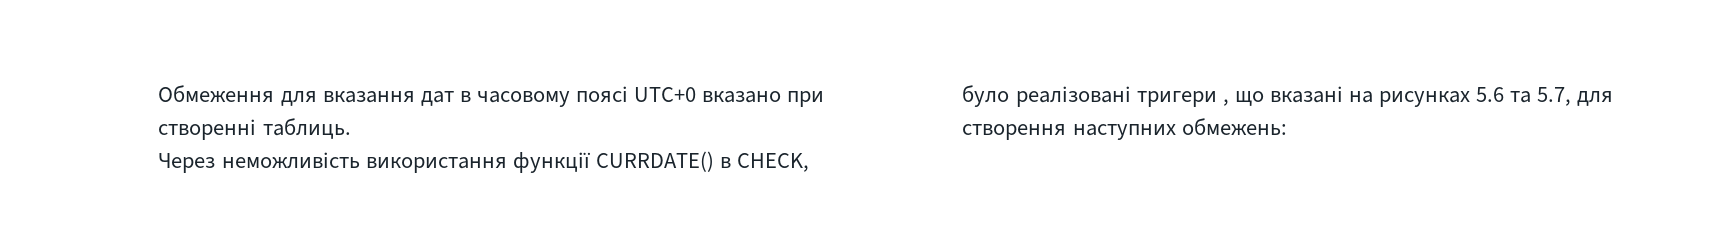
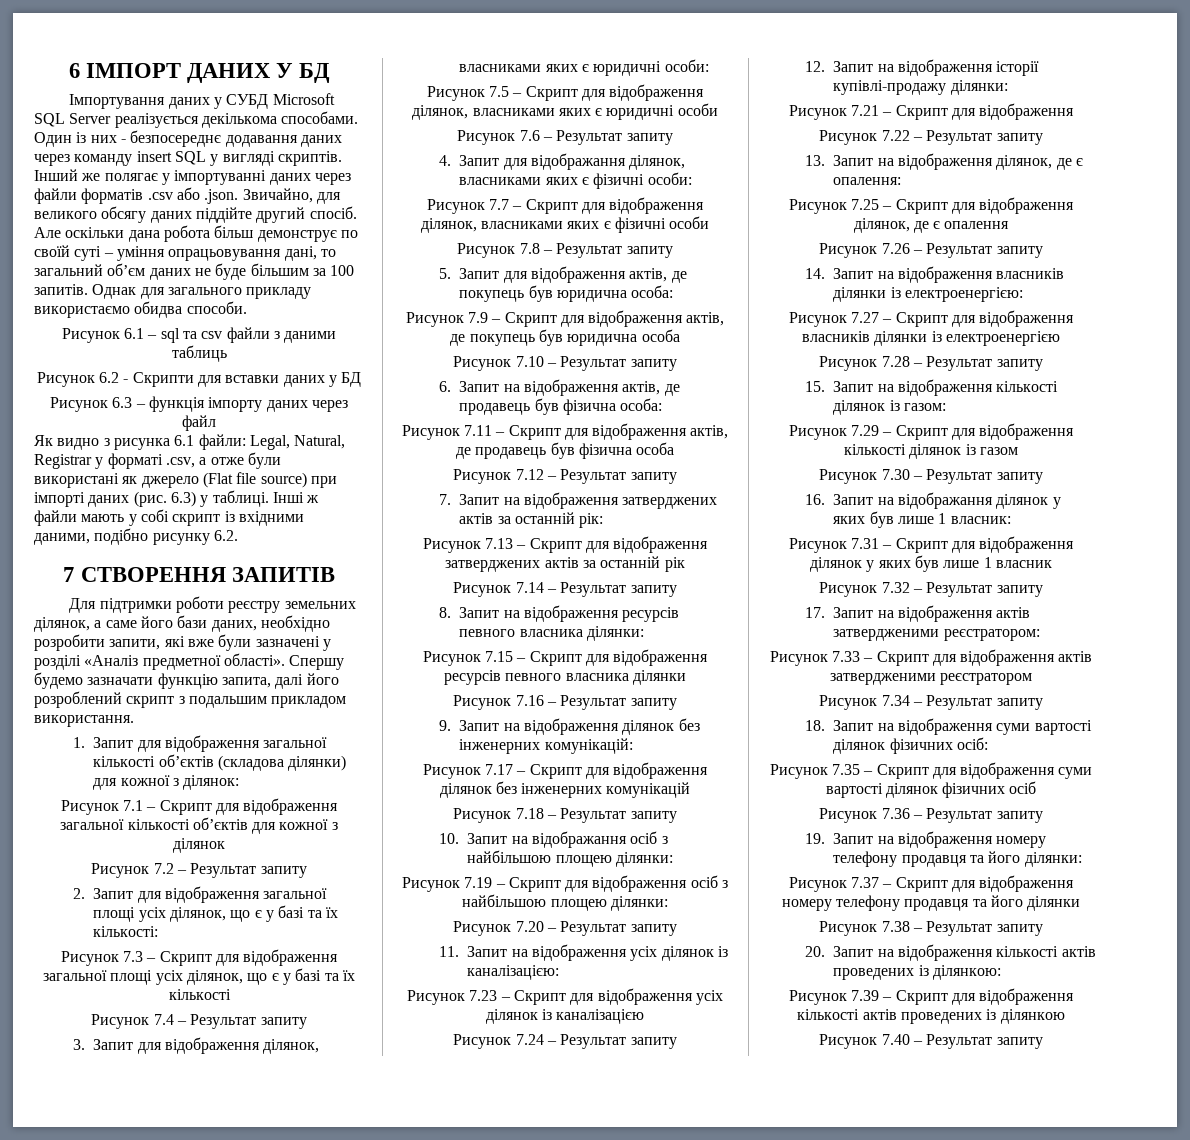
[158,85,825,107] [158,118,351,140] [158,151,809,173] [962,85,1614,107] [962,118,1287,140] Обмеження для вказання дат в часовому поясі UTC+0 вказано при створенні таблиць. // Через неможливість використання функції CURRDATE() в CHECK, було реалізовані тригери , що вказані на рисунках 5.6 та 5.7, для створення наступних обмежень: -> [68,63,331,83] [69,93,335,109] [34,111,359,128] [34,130,342,147] [34,151,342,166] [34,169,351,185] [34,187,341,204] [34,206,357,223] [34,225,358,242] [34,245,336,261] [34,263,355,280] [34,284,312,299] [34,301,247,318] [61,327,337,343] [171,345,227,362] [36,372,362,387] [50,396,348,412] [182,415,216,431] [34,434,346,450] [34,452,281,469] [34,472,337,488] [34,490,320,507] [34,509,304,526] [34,528,238,545] [63,567,335,582] [69,596,356,613] [34,615,330,632] [34,634,331,651] [34,653,345,670] [34,672,339,689] [34,691,347,708] [34,715,134,727] [73,735,328,752] [93,754,347,771] [93,775,240,790] [60,798,339,815] [60,817,338,834] [173,838,225,853] [91,863,307,878] [73,886,328,903] [93,905,338,922] [93,926,159,937] [60,949,339,966] [43,968,355,985] [168,989,231,1000] [91,1014,307,1029] [73,1037,320,1054] [459,59,709,76] [426,84,705,101] [412,103,718,120] [457,130,673,145] [439,153,686,170] [459,172,692,189] [426,197,705,214] [420,216,710,233] [457,243,673,258] [439,266,687,283] [459,285,674,302] [405,310,725,327] [450,329,680,346] [453,356,677,371] [439,379,680,396] [459,398,663,415] [401,423,729,440] [455,442,675,459] [453,469,677,484] [439,492,718,509] [459,512,604,528] [422,536,709,553] [445,556,685,572] [453,582,677,597] [439,605,680,622] [459,626,644,641] [422,649,709,666] [444,670,686,685] [453,695,677,710] [439,718,700,735] [459,738,633,754] [422,762,709,779] [439,781,691,798] [453,808,677,823] [439,831,668,848] [467,850,673,867] [401,875,729,892] [462,894,668,911] [453,921,677,936] [439,944,728,961] [467,965,560,980] [407,988,723,1005] [485,1009,645,1024] [453,1034,677,1049] [805,59,1040,76] [833,80,1008,95] [788,103,1075,120] [819,130,1043,145] [805,153,1083,170] [833,177,902,185] [788,197,1075,214] [853,218,1010,233] [819,243,1043,258] [805,266,1065,283] [833,287,1023,302] [788,310,1075,327] [802,331,1060,346] [819,356,1043,371] [805,379,1059,396] [833,400,946,415] [788,423,1075,440] [844,444,1018,459] [819,469,1043,484] [805,492,1061,509] [833,511,1011,528] [788,536,1075,553] [810,555,1052,572] [819,582,1043,597] [805,605,1031,622] [833,629,1040,641] [769,649,1093,666] [829,673,1033,685] [819,695,1043,710] [805,718,1092,735] [833,737,988,754] [769,762,1093,779] [825,781,1037,798] [819,808,1043,823] [805,831,1047,848] [833,851,1082,867] [788,875,1075,892] [781,895,1081,911] [819,921,1043,936] [805,944,1096,961] [833,965,1001,980] [788,988,1075,1005] [797,1009,1065,1024] [819,1034,1043,1049] 6 ІМПОРТ ДАНИХ У БД // Імпортування даних у СУБД Microsoft SQL Server реалізується декількома способами. Один із них - безпосереднє додавання даних через команду insert SQL у вигляді скриптів. Інший же полягає у імпортуванні даних через файли форматів .csv або .json. Звичайно, для великого обсягу даних піддійте другий спосіб. Але оскільки дана робота більш демонструє по своїй суті – уміння опрацьовування дані, то загальний об’єм даних не буде більшим за 100 запитів. Однак для загального прикладу використаємо обидва способи. // Рисунок 6.1 – sql та csv файли з даними таблиць // Рисунок 6.2 - Скрипти для вставки даних у БД // Рисунок 6.3 – функція імпорту даних через файл // Як видно з рисунка 6.1 файли: Legal, Natural, Registrar у форматі .csv, а отже були використані як джерело (Flat file source) при імпорті даних (рис. 6.3) у таблиці. Інші ж файли мають у собі скрипт із вхідними даними, подібно рисунку 6.2. // 7 СТВОРЕННЯ ЗАПИТІВ // Для підтримки роботи реєстру земельних ділянок, а саме його бази даних, необхідно розробити запити, які вже були зазначені у розділі «Аналіз предметної області». Спершу будемо зазначати функцію запита, далі його розроблений скрипт з подальшим прикладом використання. // 1. Запит для відображення загальної кількості об’єктів (складова ділянки) для кожної з ділянок: // Рисунок 7.1 – Скрипт для відображення загальної кількості об’єктів для кожної з ділянок // Рисунок 7.2 – Результат запиту // 2. Запит для відображення загальної площі усіх ділянок, що є у базі та їх кількості: // Рисунок 7.3 – Скрипт для відображення загальної площі усіх ділянок, що є у базі та їх кількості // Рисунок 7.4 – Результат запиту // 3. Запит для відображення ділянок, власниками яких є юридичні особи: // Рисунок 7.5 – Скрипт для відображення ділянок, власниками яких є юридичні особи // Рисунок 7.6 – Результат запиту // 4. Запит для відображання ділянок, власниками яких є фізичні особи: // Рисунок 7.7 – Скрипт для відображення ділянок, власниками яких є фізичні особи // Рисунок 7.8 – Результат запиту // 5. Запит для відображення актів, де покупець був юридична особа: // Рисунок 7.9 – Скрипт для відображення актів, де покупець був юридична особа // Рисунок 7.10 – Результат запиту // 6. Запит на відображення актів, де продавець був фізична особа: // Рисунок 7.11 – Скрипт для відображення актів, де продавець був фізична особа // Рисунок 7.12 – Результат запиту // 7. Запит на відображення затверджених актів за останній рік: // Рисунок 7.13 – Скрипт для відображення затверджених актів за останній рік // Рисунок 7.14 – Результат запиту // 8. Запит на відображення ресурсів певного власника ділянки: // Рисунок 7.15 – Скрипт для відображення ресурсів певного власника ділянки // Рисунок 7.16 – Результат запиту // 9. Запит на відображення ділянок без інженерних комунікацій: // Рисунок 7.17 – Скрипт для відображення ділянок без інженерних комунікацій // Рисунок 7.18 – Результат запиту // 10. Запит на відображання осіб з найбільшою площею ділянки: // Рисунок 7.19 – Скрипт для відображення осіб з найбільшою площею ділянки: // Рисунок 7.20 – Результат запиту // 11. Запит на відображення усіх ділянок із каналізацією: // Рисунок 7.23 – Скрипт для відображення усіх ділянок із каналізацією // Рисунок 7.24 – Результат запиту // 12. Запит на відображення історії купівлі-продажу ділянки: // Рисунок 7.21 – Скрипт для відображення // Рисунок 7.22 – Результат запиту // 13. Запит на відображення ділянок, де є опалення: // Рисунок 7.25 – Скрипт для відображення ділянок, де є опалення // Рисунок 7.26 – Результат запиту // 14. Запит на відображення власників ділянки із електроенергією: // Рисунок 7.27 – Скрипт для відображення власників ділянки із електроенергією // Рисунок 7.28 – Результат запиту // 15. Запит на відображення кількості ділянок із газом: // Рисунок 7.29 – Скрипт для відображення кількості ділянок із газом // Рисунок 7.30 – Результат запиту // 16. Запит на відображання ділянок у яких був лише 1 власник: // Рисунок 7.31 – Скрипт для відображення ділянок у яких був лише 1 власник // Рисунок 7.32 – Результат запиту // 17. Запит на відображення актів затвердженими реєстратором: // Рисунок 7.33 – Скрипт для відображення актів затвердженими реєстратором // Рисунок 7.34 – Результат запиту // 18. Запит на відображення суми вартості ділянок фізичних осіб: // Рисунок 7.35 – Скрипт для відображення суми вартості ділянок фізичних осіб // Рисунок 7.36 – Результат запиту // 19. Запит на відображення номеру телефону продавця та його ділянки: // Рисунок 7.37 – Скрипт для відображення номеру телефону продавця та його ділянки // Рисунок 7.38 – Результат запиту // 20. Запит на відображення кількості актів проведених із ділянкою: // Рисунок 7.39 – Скрипт для відображення кількості актів проведених із ділянкою // Рисунок 7.40 – Результат запиту

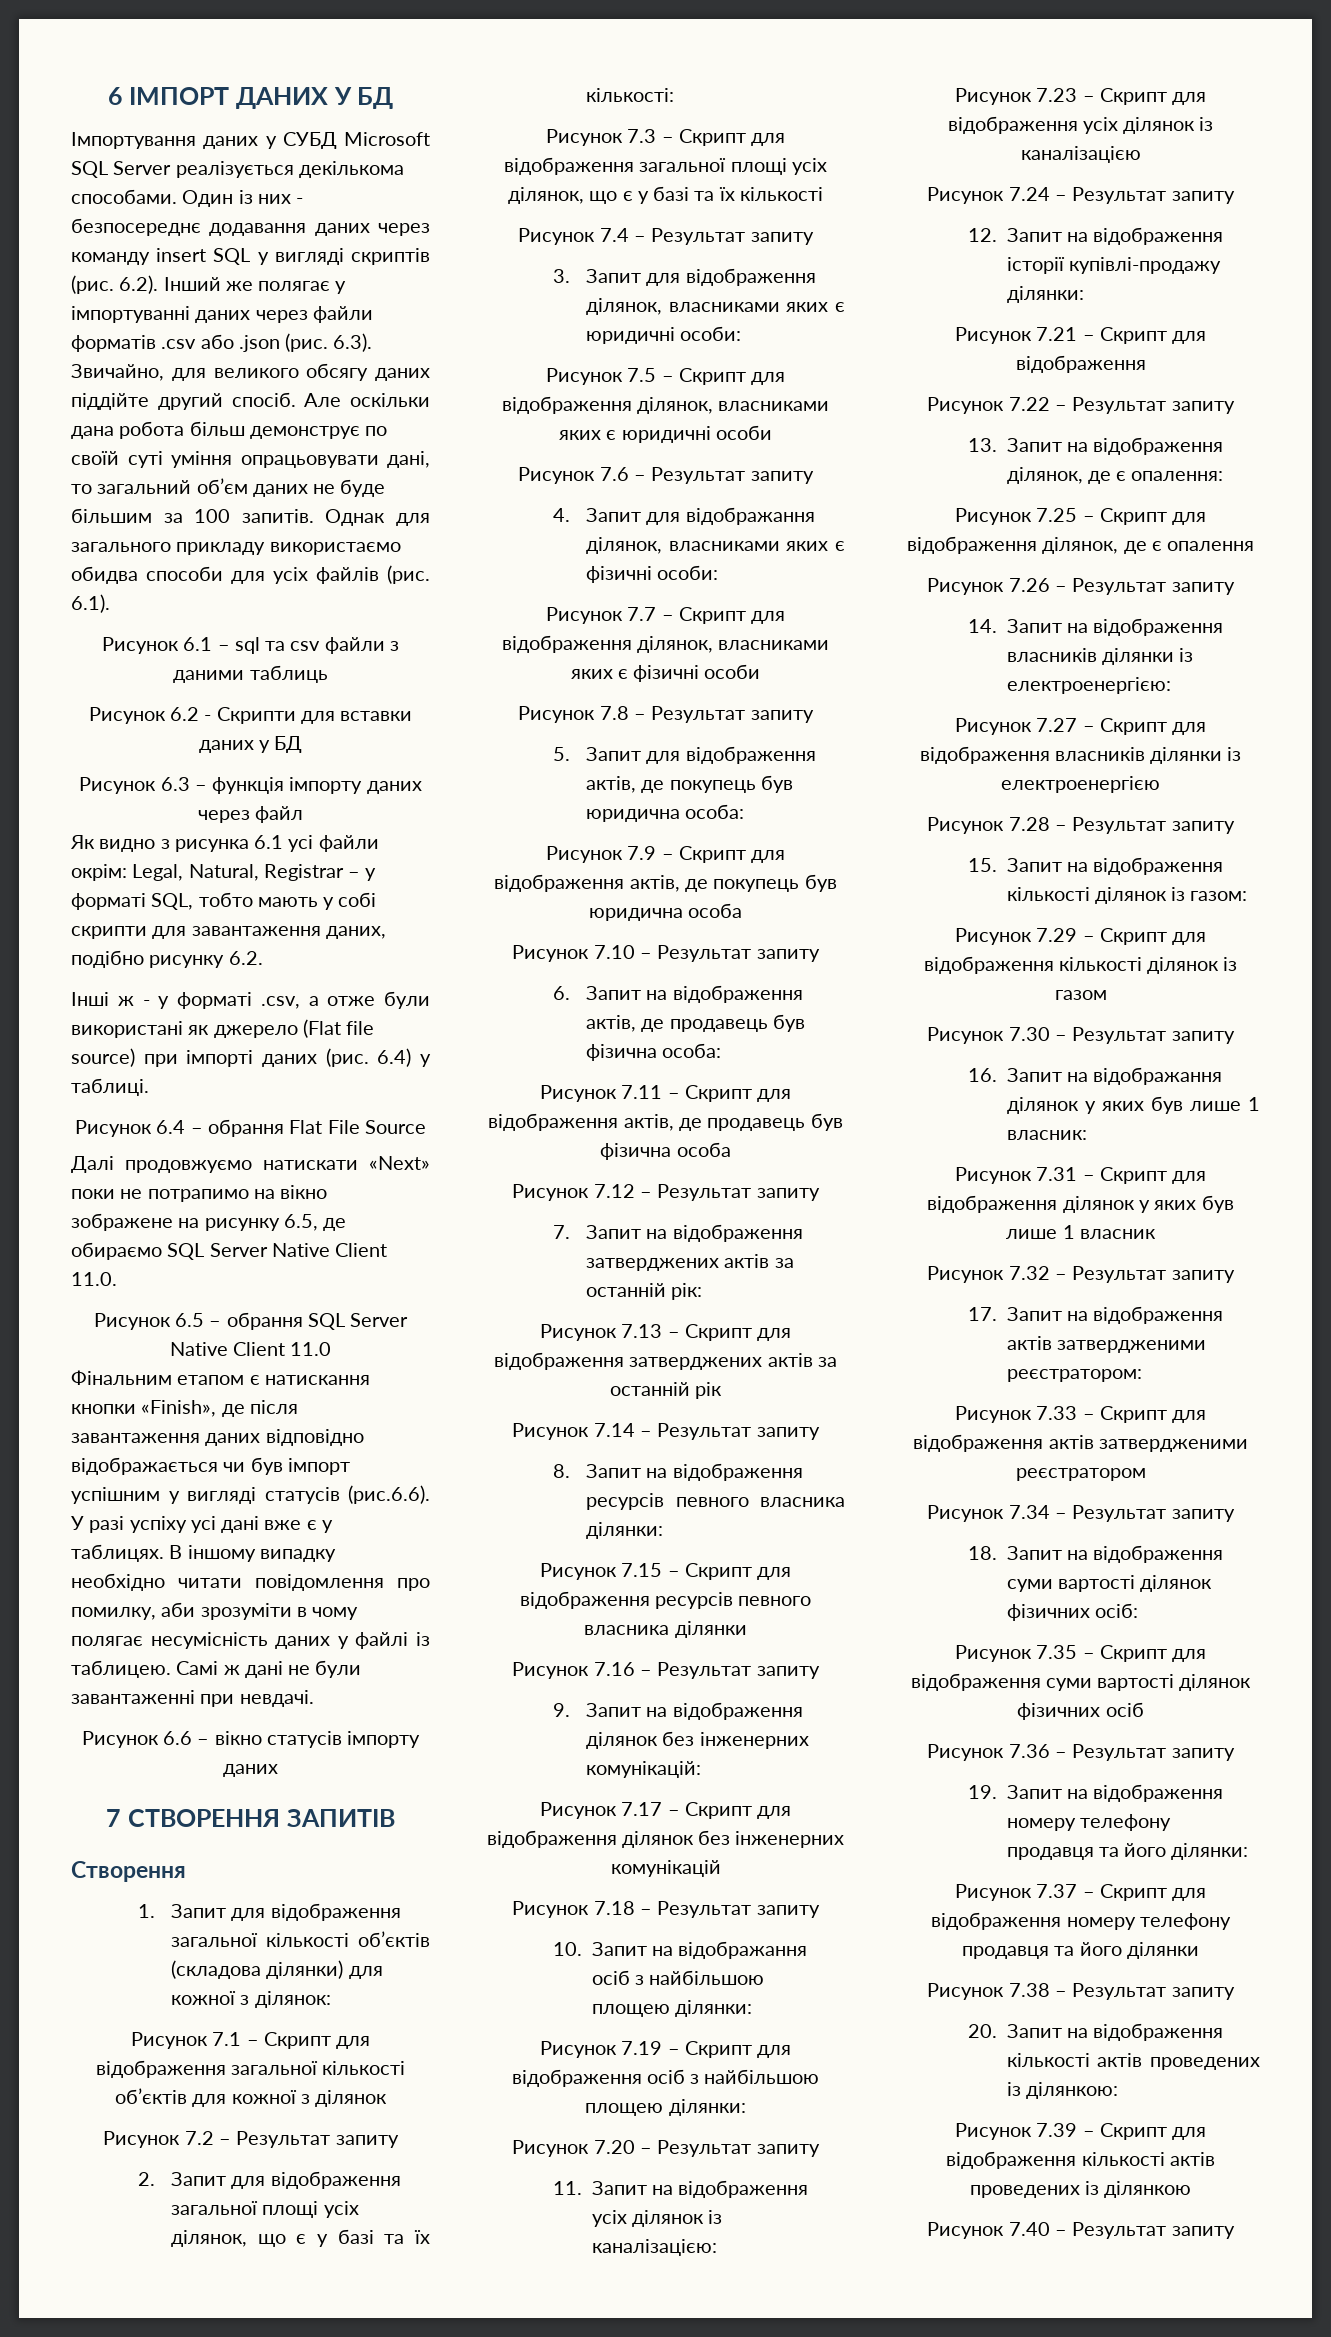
[277,151,342,166] скриптів. -> [350,248,430,265] [71,275,159,294] скриптів (рис. 6.2).
[204,189,239,204] .json. -> [238,333,373,352] .json (рис. 6.3).
[103,246,282,261] – уміння опрацьовування -> [171,451,379,468] уміння опрацьовувати
[186,301,247,314] способи. -> [146,565,430,584] [71,594,110,613] способи для усіх файлів (рис. 6.1).
[198,434,346,450] [34,454,92,469] файли: Legal, Natural, Registrar -> [288,835,379,852] [71,864,377,881] [71,892,377,910] [71,926,386,939] [71,950,263,968] [71,992,150,1006] усі файли окрім: Legal, Natural, Registrar – у форматі SQL, тобто мають у собі скрипти для завантаження даних, подібно рисунку 6.2. // Інші ж -
[170,491,196,507] 6.3) -> [377,1048,412,1067] 6.4)
[272,492,320,503] [34,509,304,526] [34,528,238,545] [63,567,335,582] [69,596,356,613] [34,615,330,632] [34,634,331,651] [34,653,345,670] [34,672,339,689] [34,691,347,708] [34,715,134,727] Інші ж файли мають у собі скрипт із вхідними даними, подібно рисунку 6.2. // 7 СТВОРЕННЯ ЗАПИТІВ // Для підтримки роботи реєстру земельних ділянок, а саме його бази даних, необхідно розробити запити, які вже були зазначені у розділі «Аналіз предметної області». Спершу будемо зазначати функцію запита, далі його розроблений скрипт з подальшим прикладом використання. -> [75,1119,426,1137] [71,1156,430,1173] [71,1185,328,1202] [71,1213,347,1231] [71,1242,388,1260] [71,1272,117,1286] [93,1312,409,1330] [169,1342,332,1356] [71,1370,370,1385] [71,1400,298,1417] [71,1429,364,1446] [71,1457,350,1475] [71,1485,430,1504] [71,1516,333,1533] [71,1544,336,1562] [71,1573,430,1591] [71,1602,359,1620] [71,1632,431,1649] [71,1660,362,1678] [71,1690,314,1707] [81,1731,421,1748] [223,1764,278,1777] [106,1809,395,1827] [71,1861,186,1882] // Рисунок 6.4 – обрання Flat File Source // Далі продовжуємо натискати «Next» поки не потрапимо на вікно зображене на рисунку 6.5, де обираємо SQL Server Native Client 11.0. // Рисунок 6.5 – обрання SQL Server Native Client 11.0 // Фінальним етапом є натискання кнопки «Finish», де після завантаження даних відповідно відображається чи був імпорт успішним у вигляді статусів (рис.6.6). У разі успіху усі дані вже є у таблицях. В іншому випадку необхідно читати повідомлення про помилку, аби зрозуміти в чому полягає несумісність даних у файлі із таблицею. Самі ж дані не були завантаженні при невдачі. // Рисунок 6.6 – вікно статусів імпорту даних // 7 СТВОРЕННЯ ЗАПИТІВ // Створення

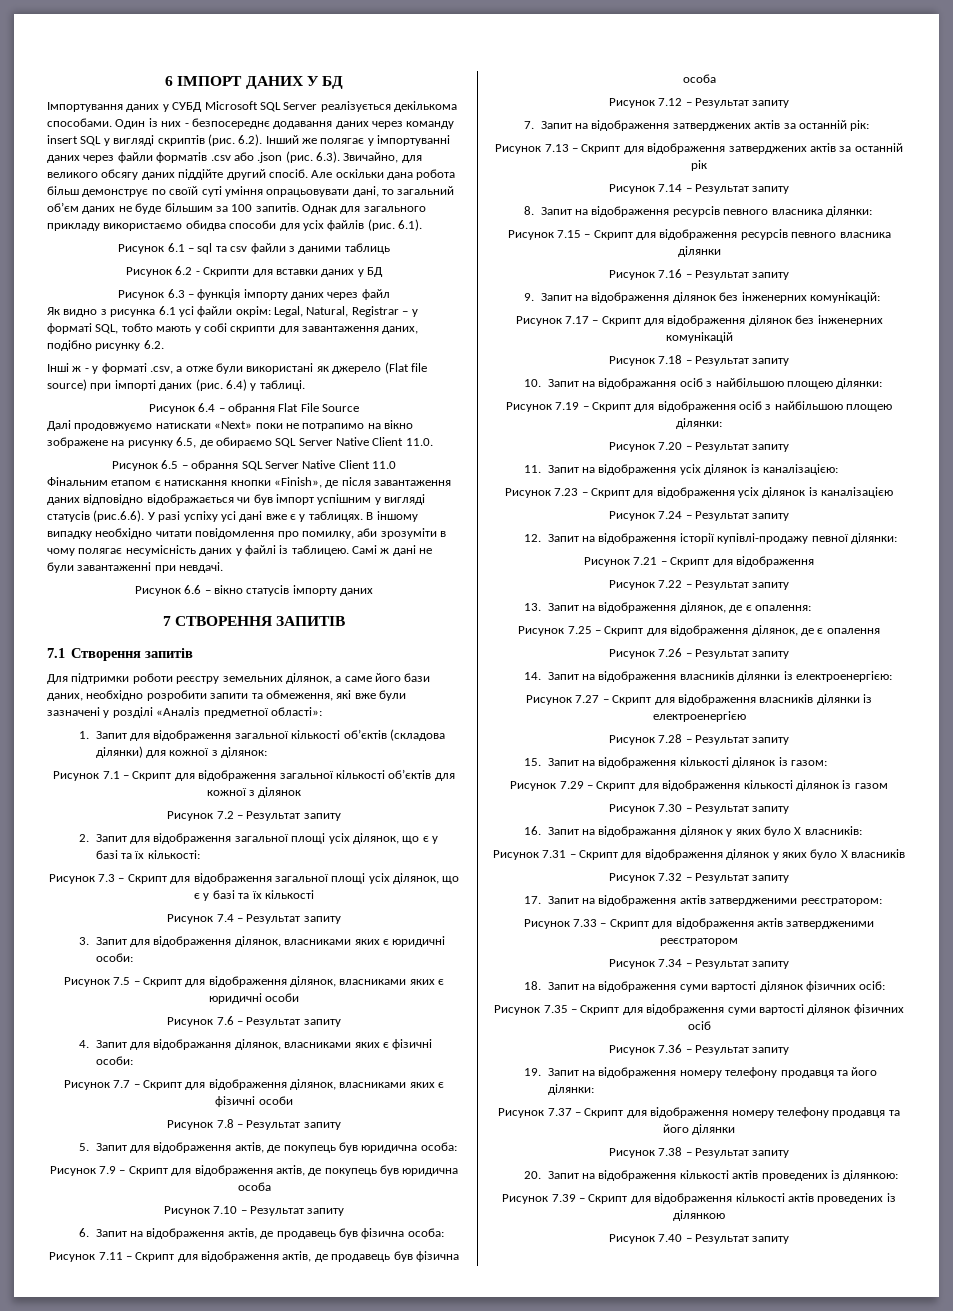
(395, 1818) none -> [47,648,65,658] 7.1
(186, 1871) none -> [145,648,194,658] [47,673,431,684] [47,690,406,701] [47,707,322,718] запитів // Для підтримки роботи реєстру земельних ділянок, а саме його бази даних, необхідно розробити запити та обмеження, які вже були зазначені у розділі «Аналіз предметної області»:
(1221, 265) none -> [811,534,849,542] певної
[1150,1096,1260,1114] [1006,1130,1087,1140] був лише 1 власник: -> [763,826,862,837] було Х власників:
[1201,1195,1234,1213] [1006,1225,1156,1239] був лише 1 власник -> [810,849,906,860] було Х власників

